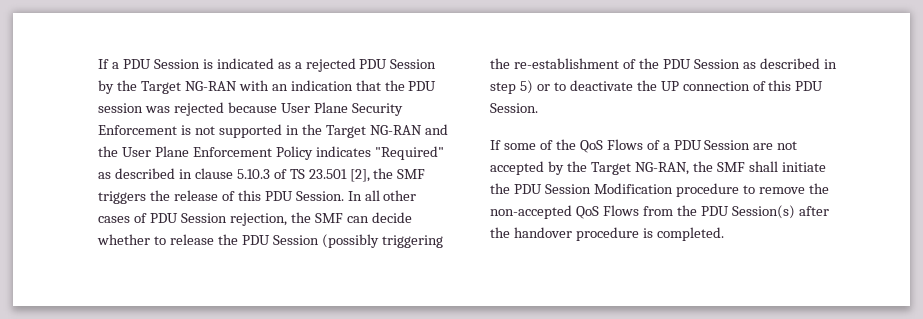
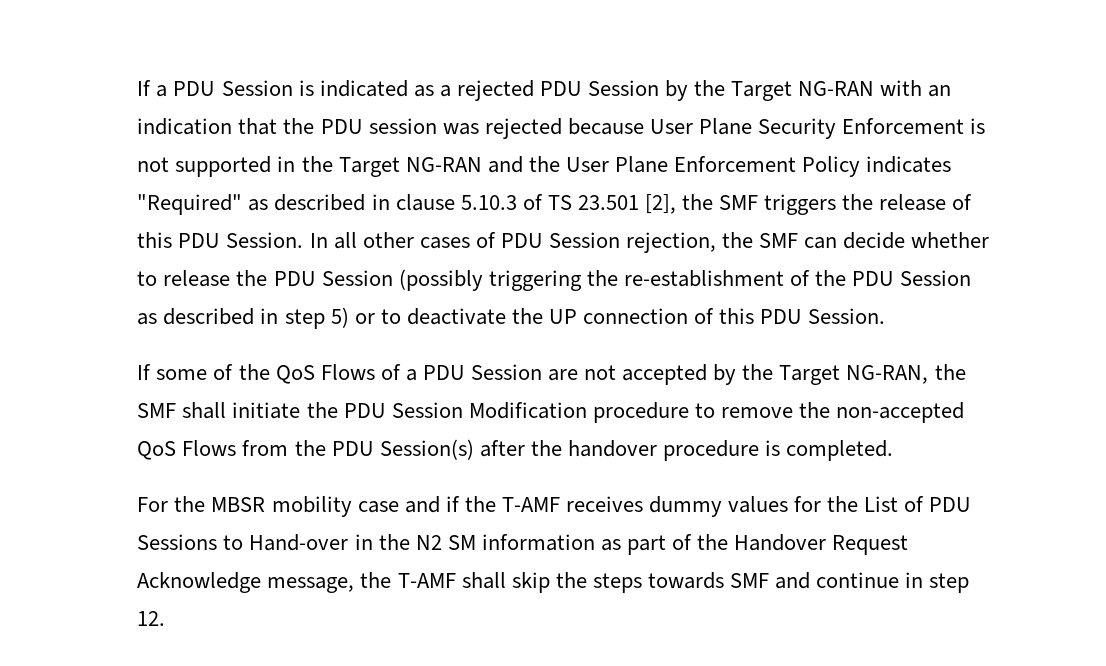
(724, 234) none -> [137,496,972,517] [137,534,909,555] [137,572,970,593] [137,611,166,626] // For the MBSR mobility case and if the T-AMF receives dummy values for the List of PDU Sessions to Hand-over in the N2 SM information as part of the Handover Request Acknowledge message, the T-AMF shall skip the steps towards SMF and continue in step 12.

